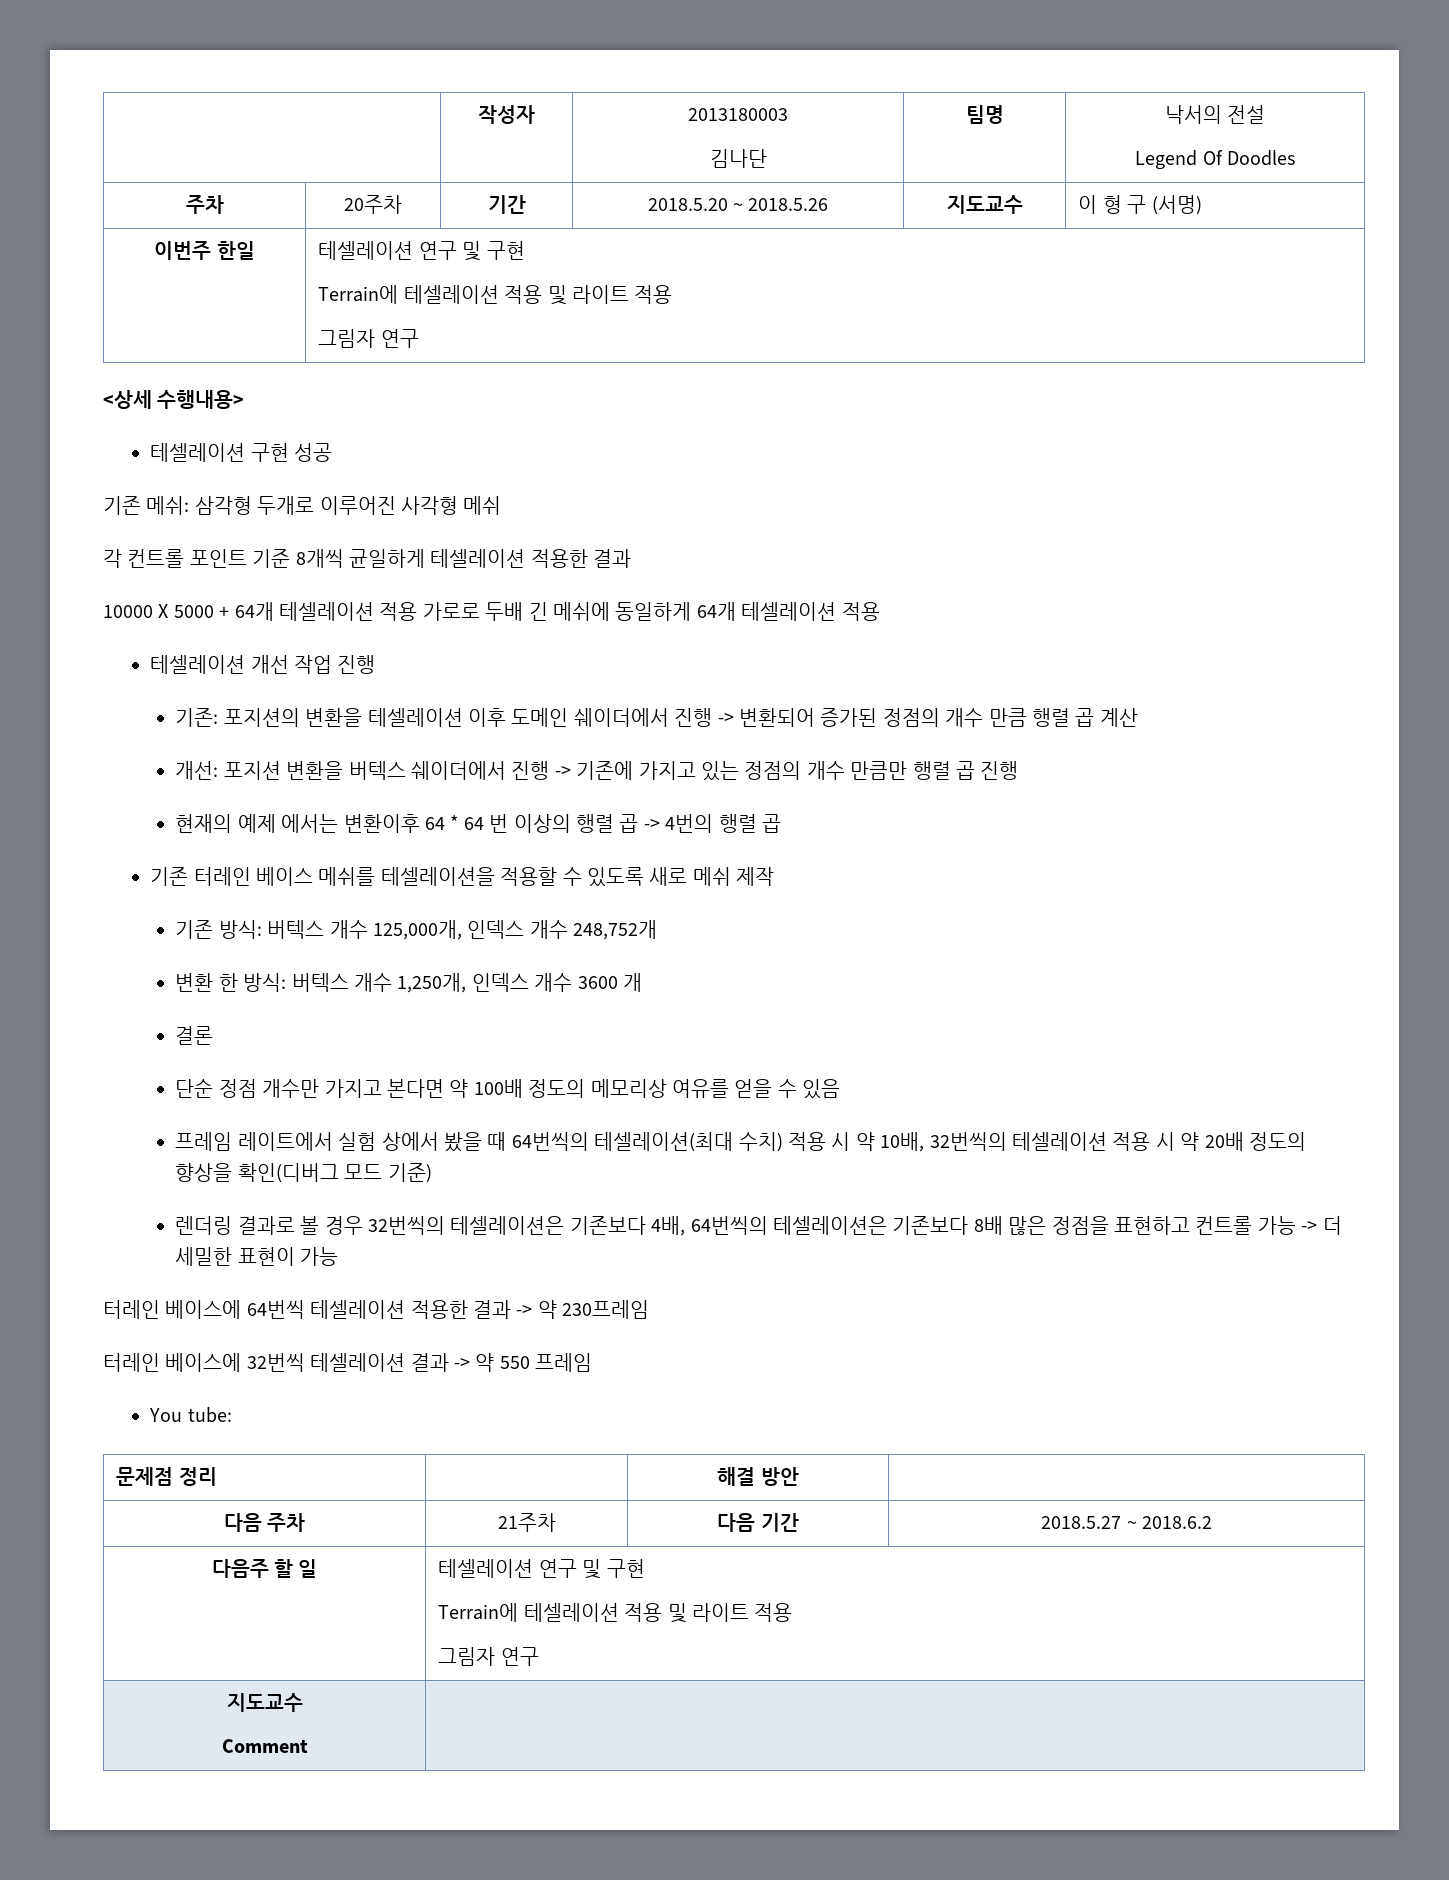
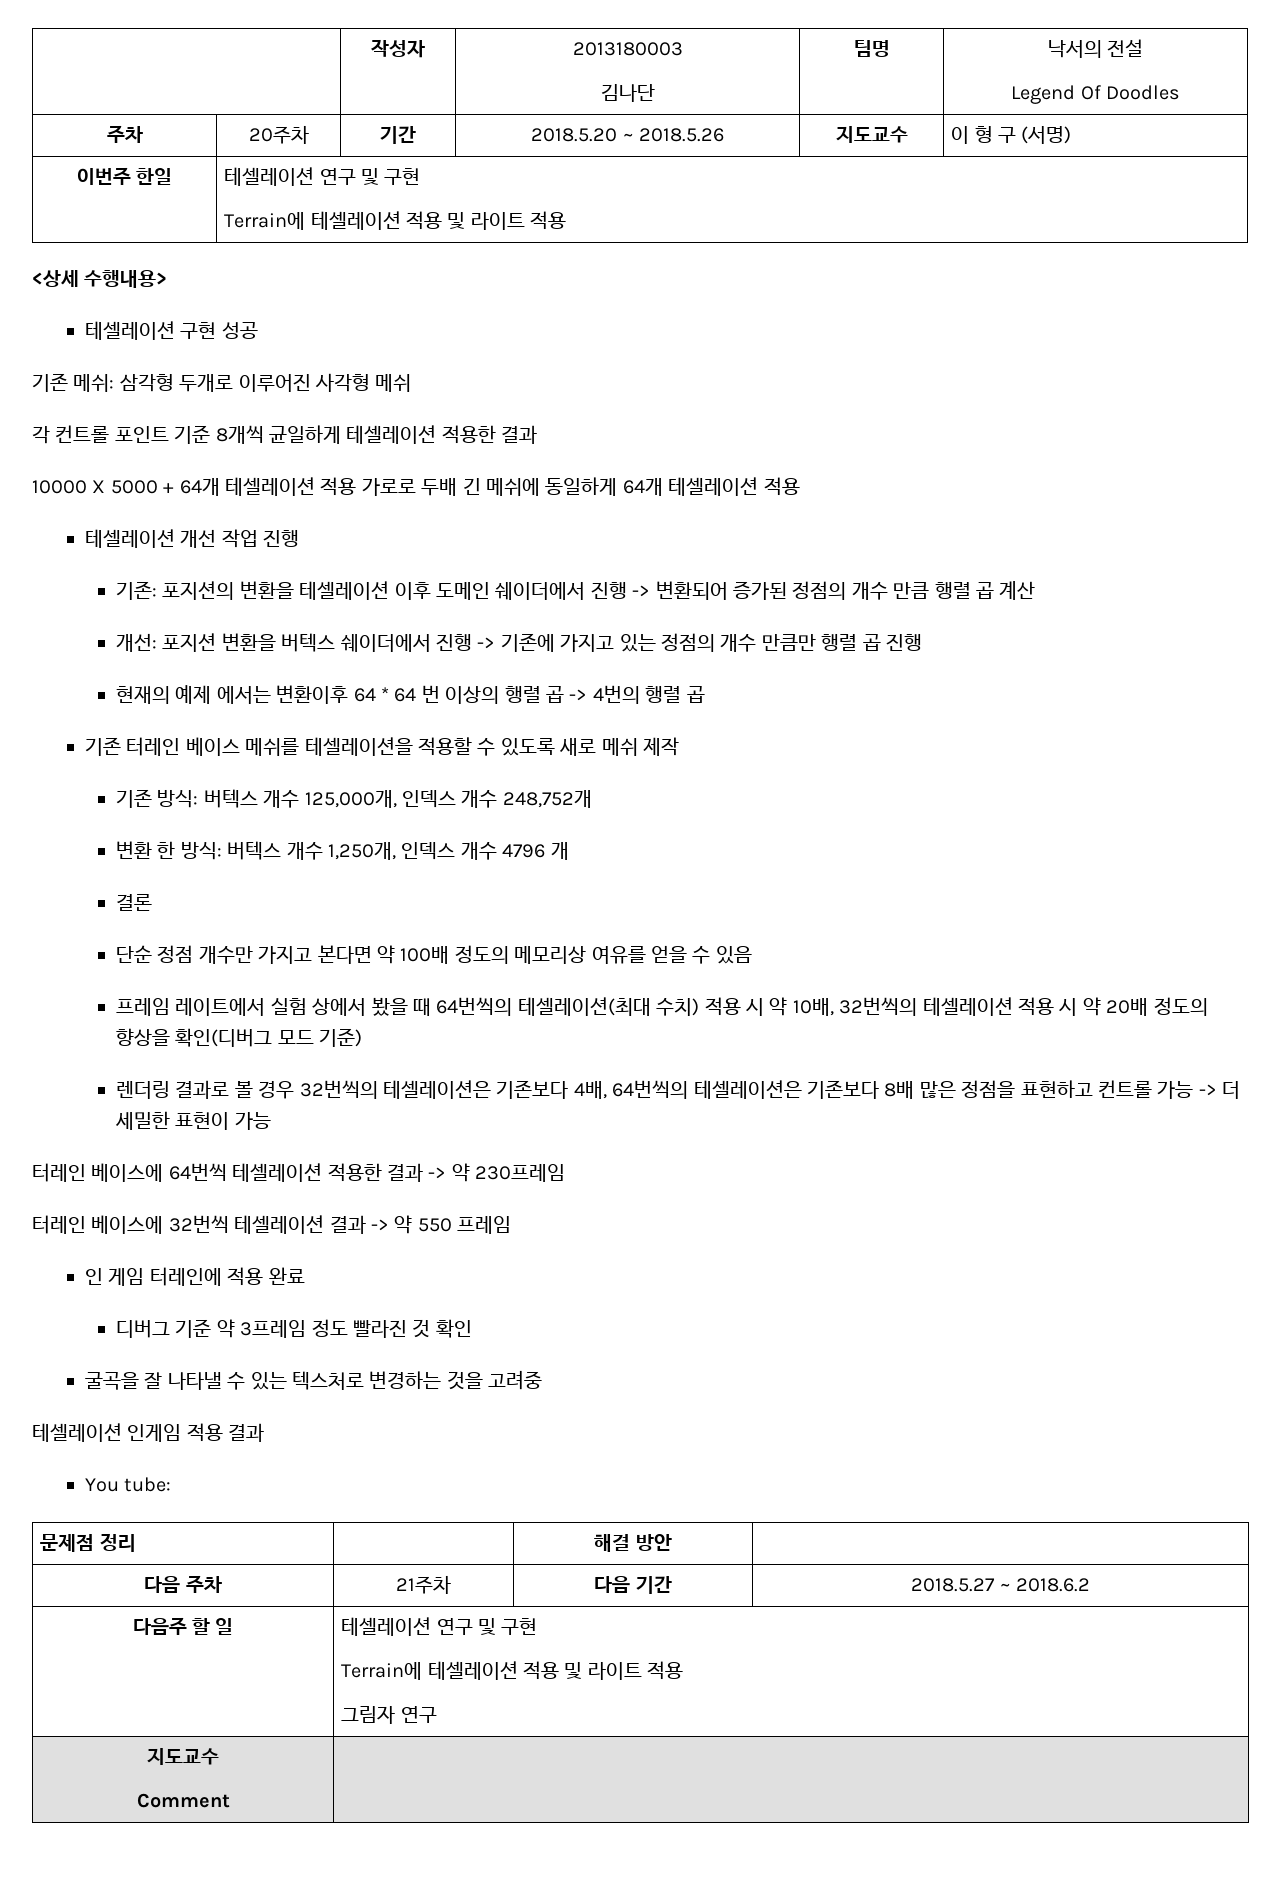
[318,329,419,348] // 그림자 연구 -> (567, 220) none
[577,976,618,989] 3600 -> [502,844,546,858] 4796
(593, 1362) none -> [84,1267,305,1286] [115,1319,472,1338] [84,1370,543,1390] [32,1423,265,1442] // 인 게임 터레인에 적용 완료 // 디버그 기준 약 3프레임 정도 빨라진 것 확인 // 굴곡을 잘 나타낼 수 있는 텍스처로 변경하는 것을 고려중 // 테셀레이션 인게임 적용 결과

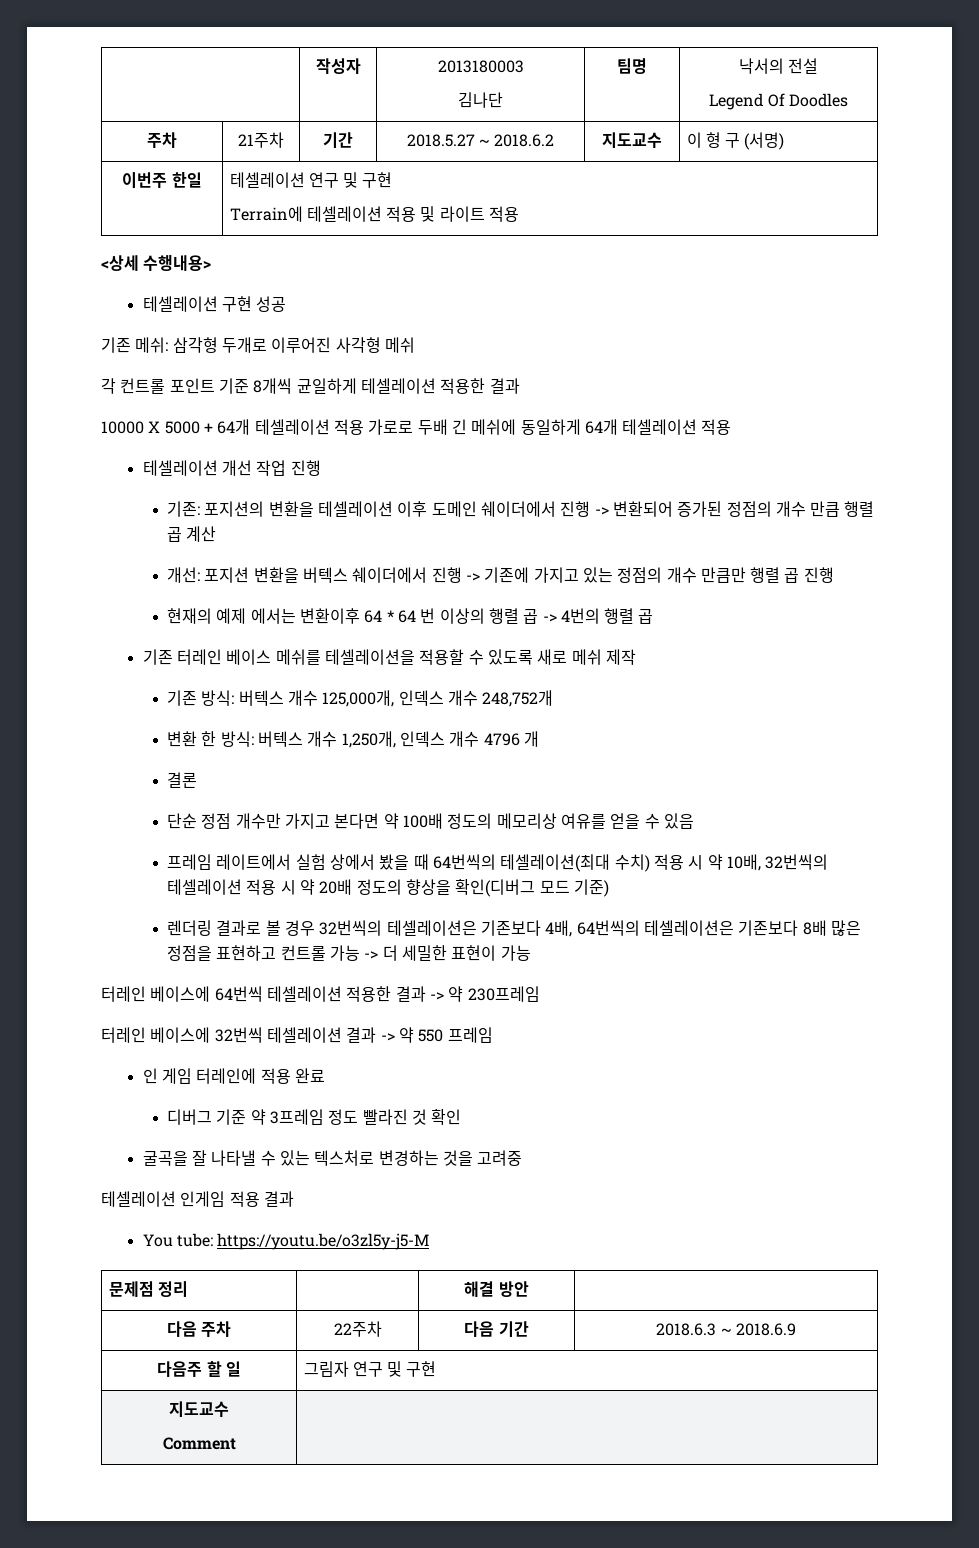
[248,125,309,144] [380,126,416,144] [531,128,724,142] 20주차 | 기간 | 2018.5.20 ~ 2018.5.26 -> [238,132,284,148] [323,132,353,148] [406,134,555,147] 21주차 | 기간 | 2018.5.27 ~ 2018.6.2
(172, 1484) none -> [217,1233,430,1250] https://youtu.be/o3zl5y-j5-M
[396,1575,451,1594] 21주차 -> [333,1321,382,1337] 22주차
[911,1578,1090,1592] 2018.5.27 ~ 2018.6.2 -> [656,1323,796,1336] 2018.6.3 ~ 2018.6.9
[341,1617,538,1636] [341,1661,684,1680] [341,1706,437,1724] 테셀레이션 연구 및 구현 // Terrain에 테셀레이션 적용 및 라이트 적용 // 그림자 연구 -> [303,1361,437,1377] 그림자 연구 및 구현

